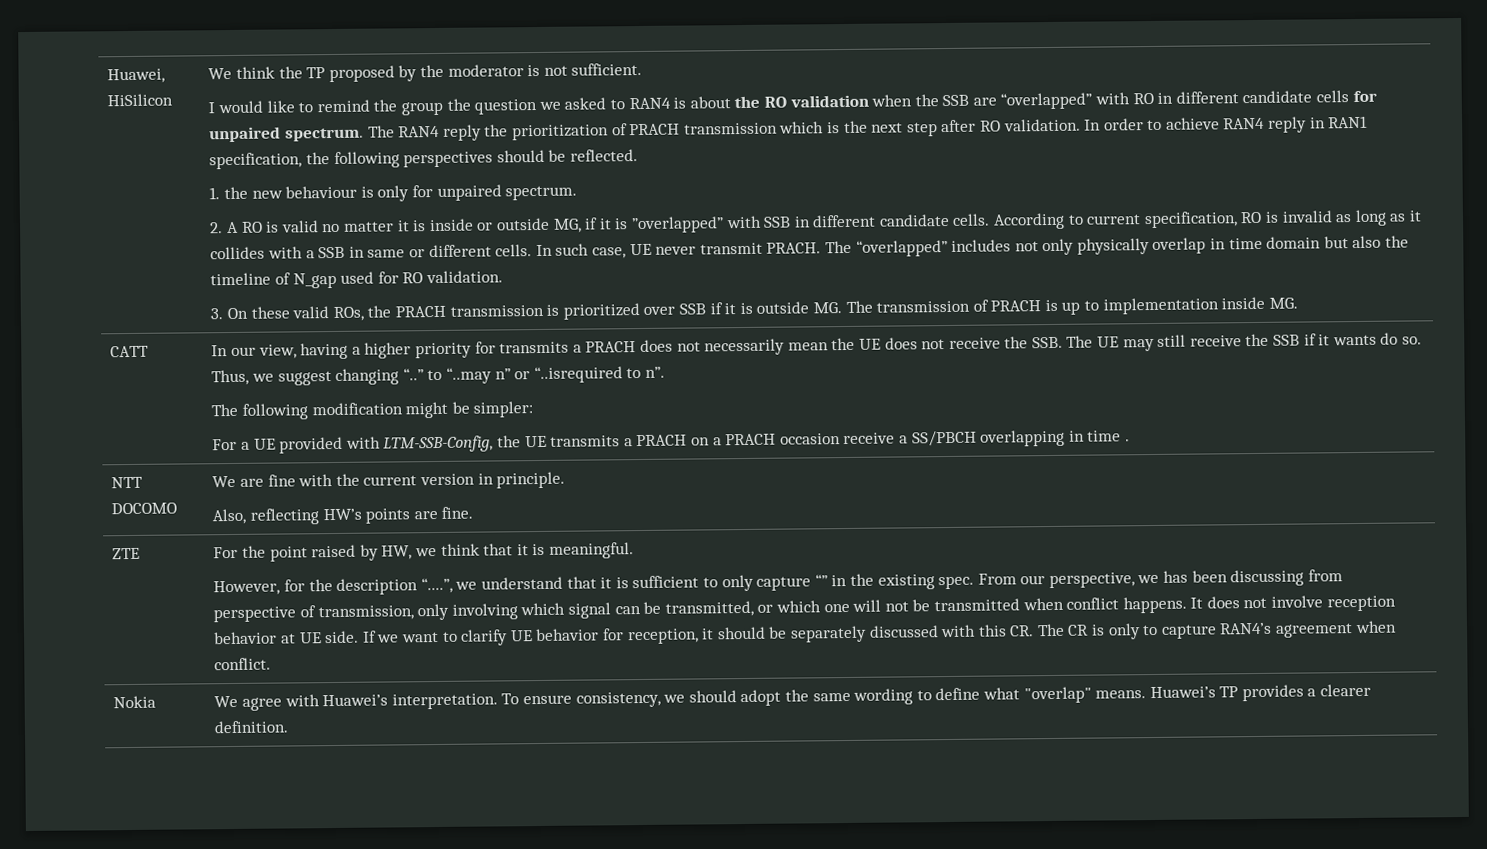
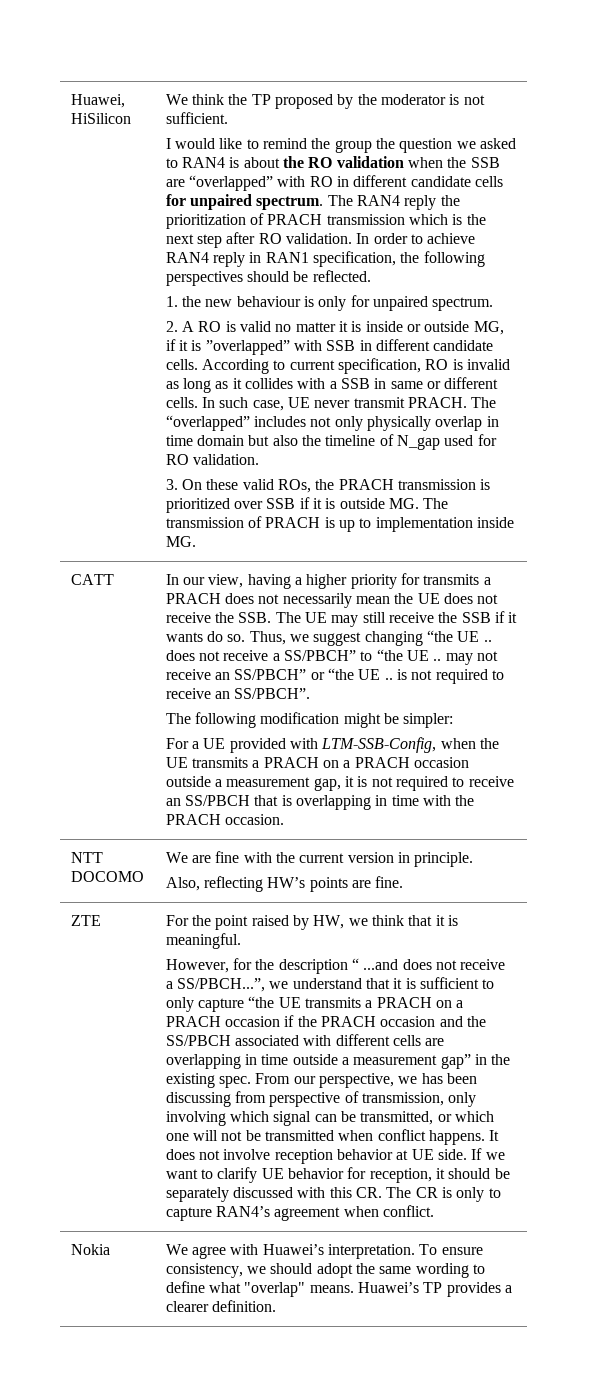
[402,366,665,384] “..” to “..may n” or “..isrequired to n”. -> [426,630,492,642] [165,649,498,665] [165,668,504,684] [165,688,311,699] “the UE .. does not receive a SS/PBCH” to “the UE .. may not receive an SS/PBCH” or “the UE .. is not required to receive an SS/PBCH”.
(494, 444) none -> [440,738,476,749] when
[843,429,1130,447] receive a SS/PBCH overlapping in time . -> [165,776,514,791] [165,795,475,810] [165,814,285,825] outside a measurement gap, it is not required to receive an SS/PBCH that is overlapping in time with the PRACH occasion.
[420,577,453,594] “....”, -> [351,958,506,970] [165,978,266,992] “ ...and does not receive a SS/PBCH...”,
[814,574,828,587] “” -> [248,996,464,1008] [165,1015,486,1027] [165,1034,445,1046] [165,1054,471,1069] “the UE transmits a PRACH on a PRACH occasion if the PRACH occasion and the SS/PBCH associated with different cells are overlapping in time outside a measurement gap”

